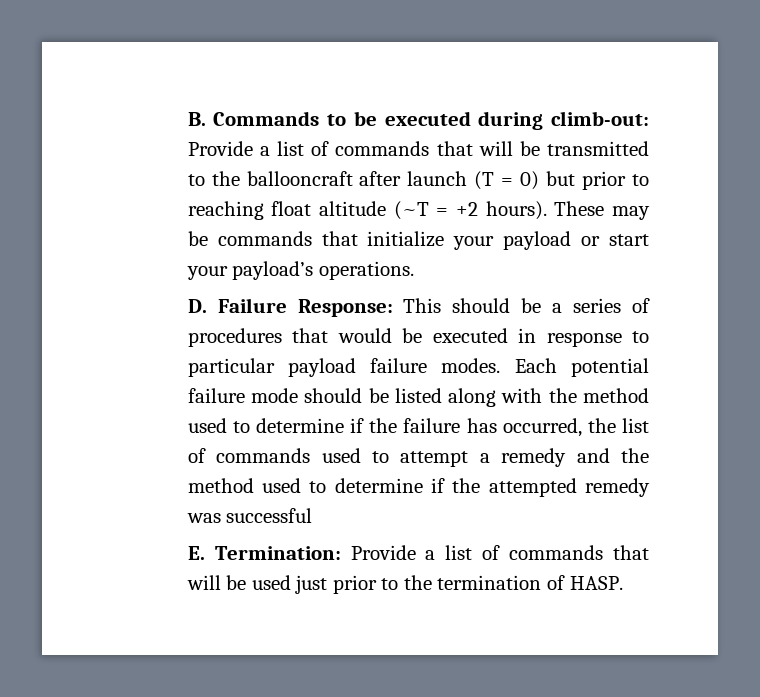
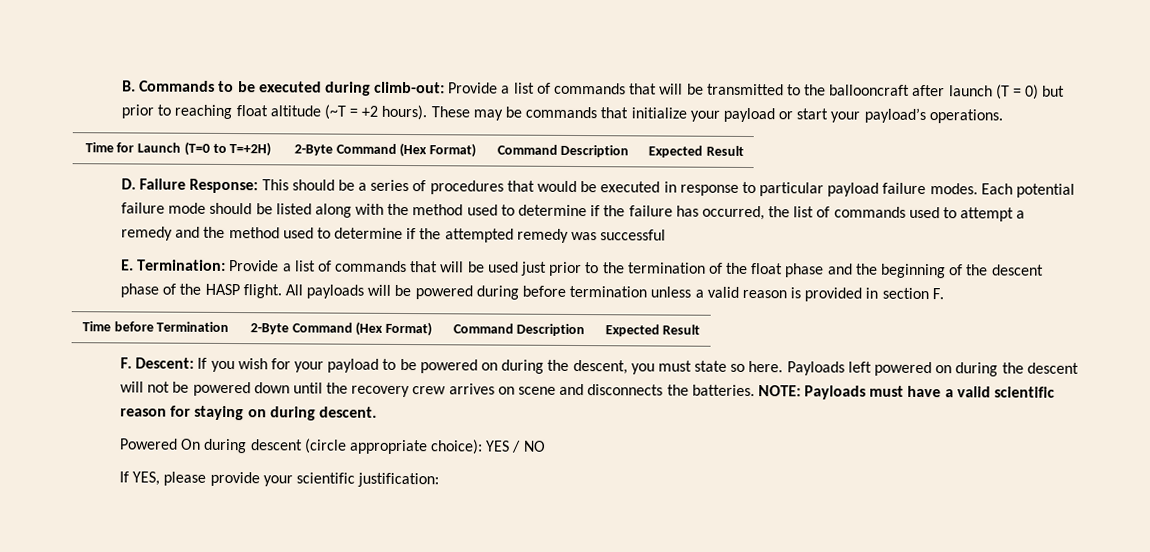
(414, 270) none -> [84,141,272,157] [293,142,477,158] [496,144,630,158] [648,145,744,158] // Time for Launch (T=0 to T=+2H) | 2-Byte Command (Hex Format) | Command Description | Expected Result
[569,576,623,590] HASP. -> [726,262,1044,279] [119,283,944,302] [81,321,230,333] [249,321,433,337] [452,323,586,337] [604,324,701,337] [119,357,1079,377] [119,381,1056,400] [119,405,377,421] [118,438,546,455] [118,471,440,488] the float phase and the beginning of the descent phase of the HASP flight. All payloads will be powered during before termination unless a valid reason is provided in section F. // Time before Termination | 2-Byte Command (Hex Format) | Command Description | Expected Result // F. Descent: If you wish for your payload to be powered on during the descent, you must state so here. Payloads left powered on during the descent will not be powered down until the recovery crew arrives on scene and disconnects the batteries. NOTE: Payloads must have a valid scientific reason for staying on during descent. // Powered On during descent (circle appropriate choice): YES / NO // If YES, please provide your scientific justification:

